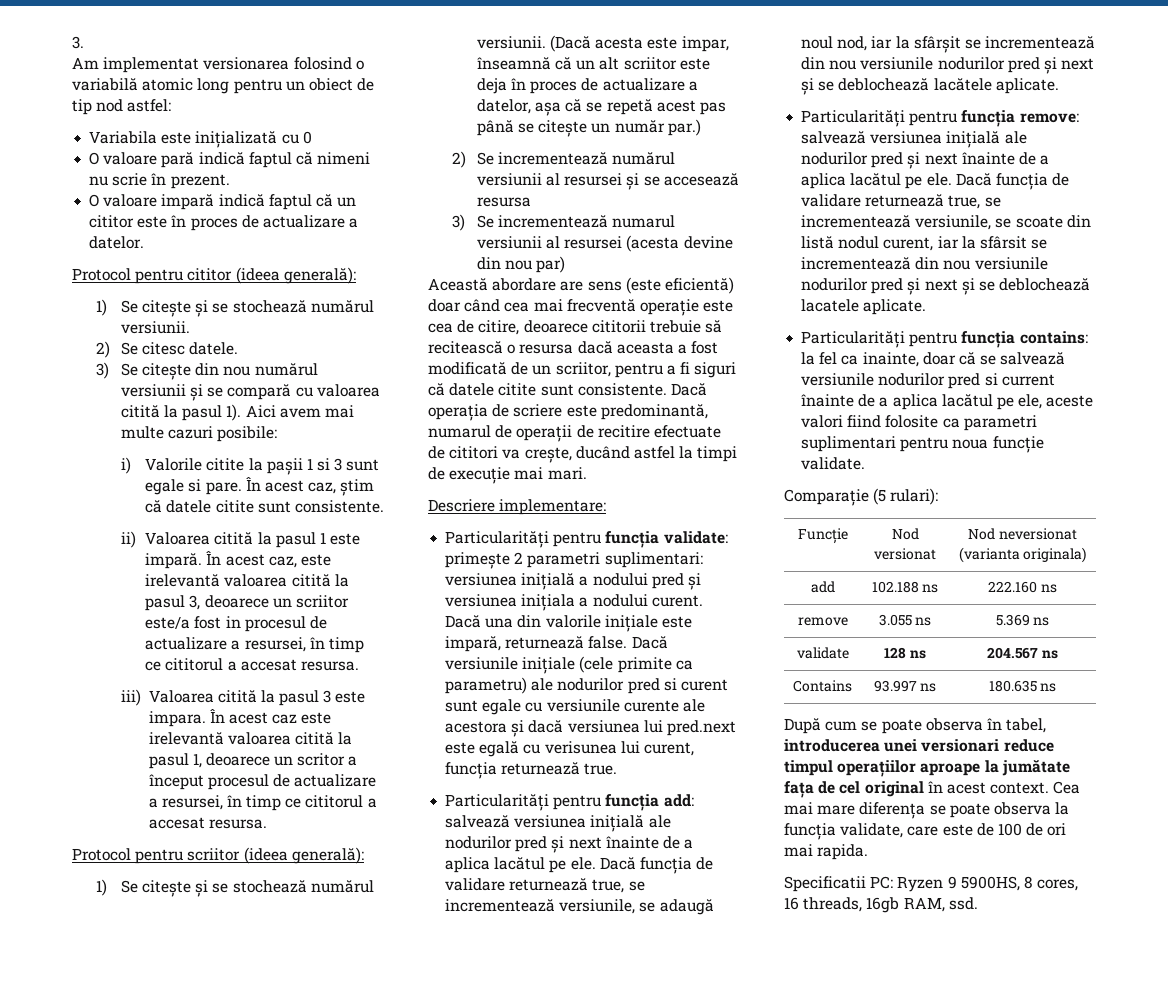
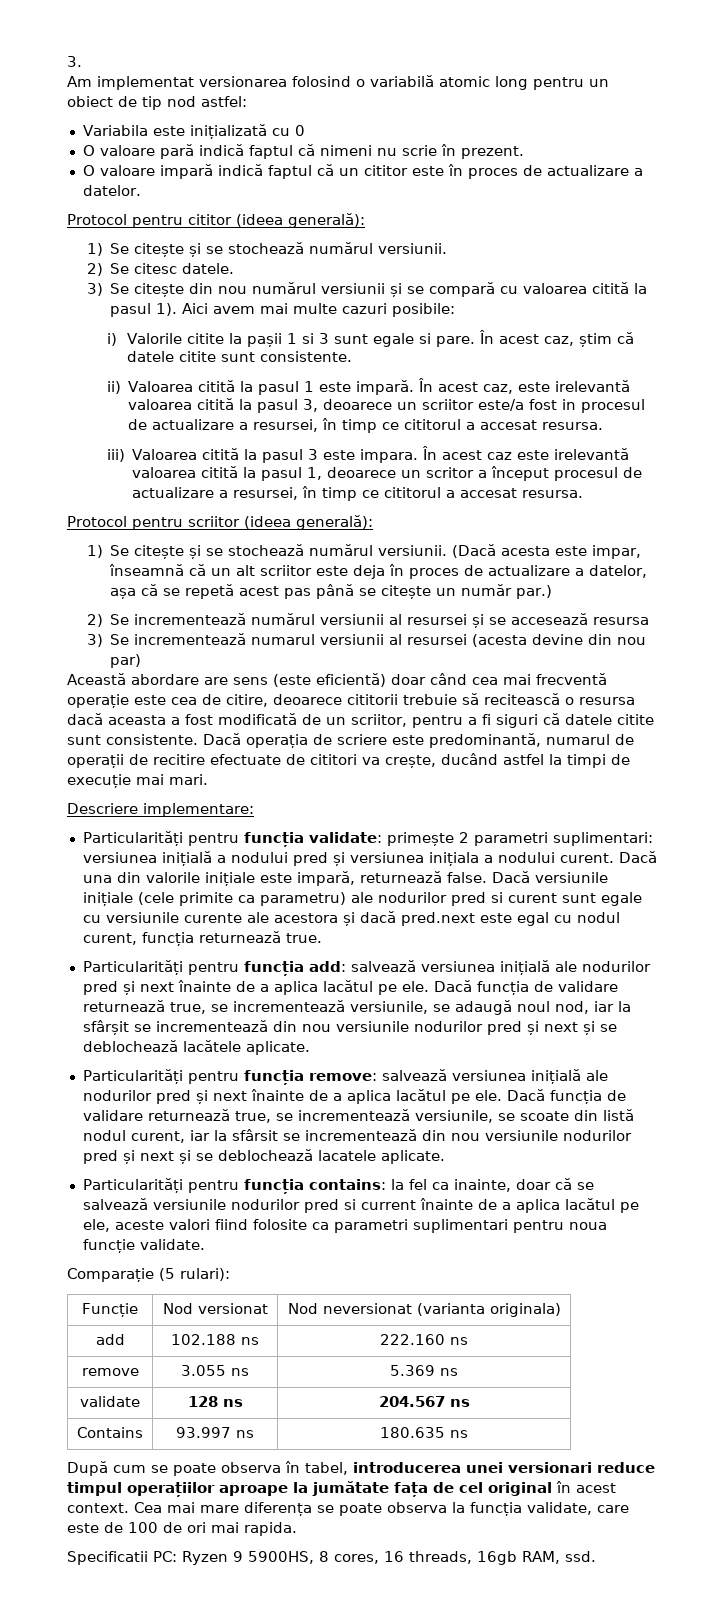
[567,720,736,736] [445,741,640,757] versiunea lui pred.next este egală cu verisunea lui -> [400,912,620,926] pred.next este egal cu nodul

